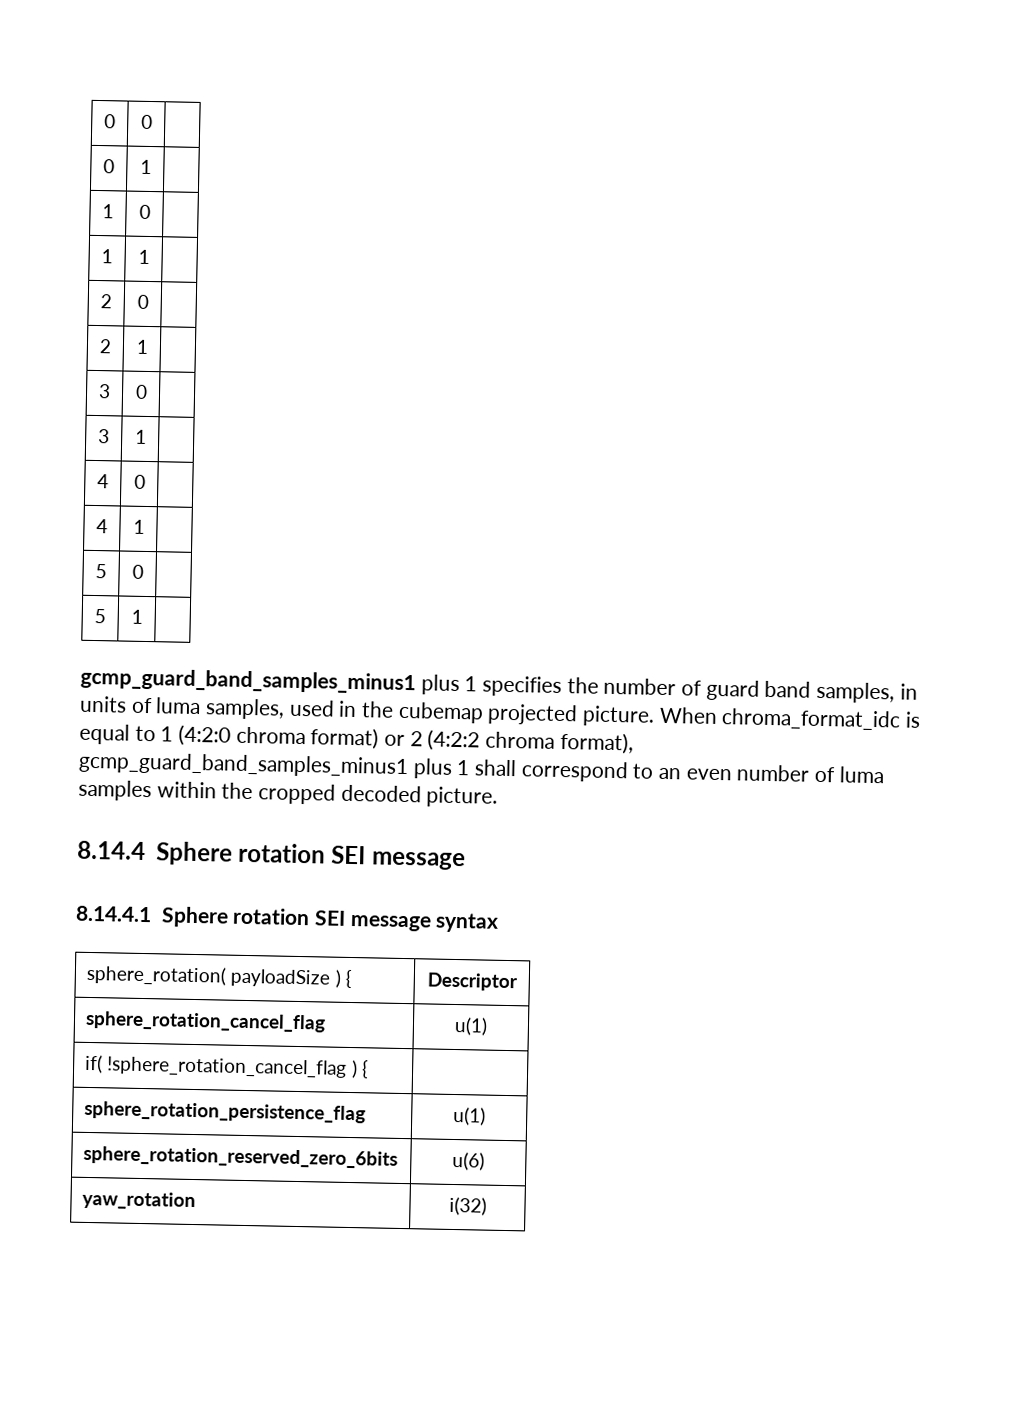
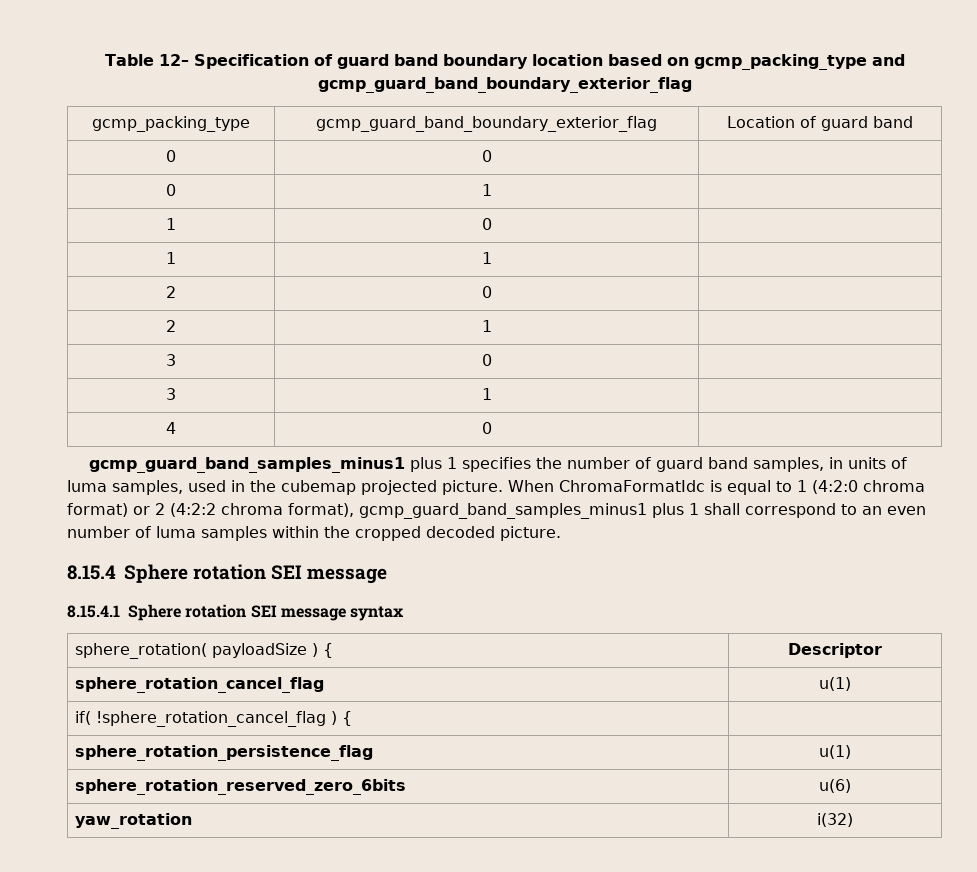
(104, 121) none -> [104,54,905,70] [317,77,692,93] [92,116,250,132] [316,116,657,132] [727,116,913,131] Table 12– Specification of guard band boundary location based on gcmp_packing_type and gcmp_guard_band_boundary_exterior_flag // gcmp_packing_type | gcmp_guard_band_boundary_exterior_flag | Location of guard band //
[96,519,108,534] [132,519,145,534] [95,564,107,579] [131,564,144,579] [94,609,106,624] [130,609,143,624] // 4 | 1 | // 5 | 0 | // 5 | 1 | -> (492, 428) none
[721,708,902,731] chroma_format_idc -> [559,480,705,492] ChromaFormatIdc
[77,840,146,861] 8.14.4 -> [67,565,116,580] 8.15.4
[75,905,152,923] 8.14.4.1 -> [67,605,120,618] 8.15.4.1

